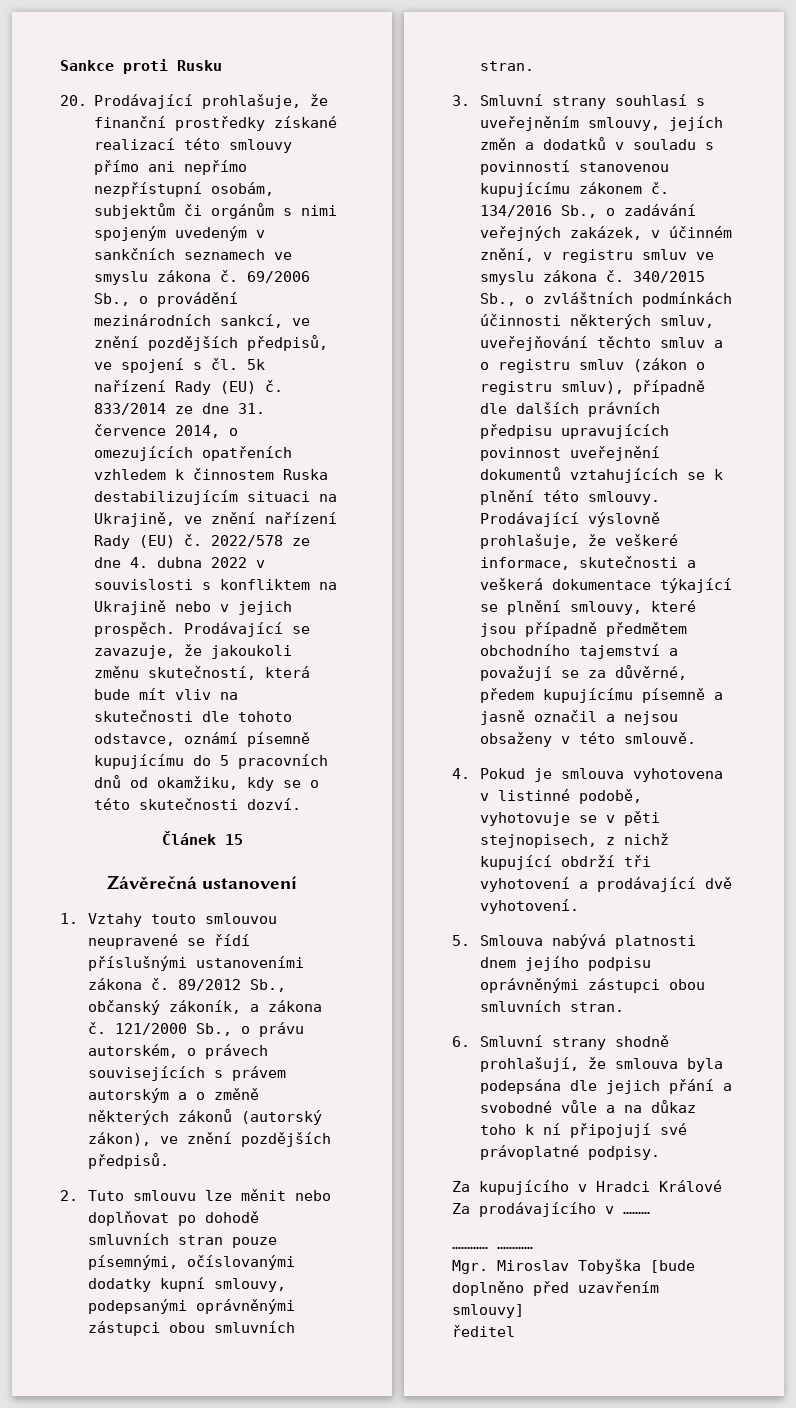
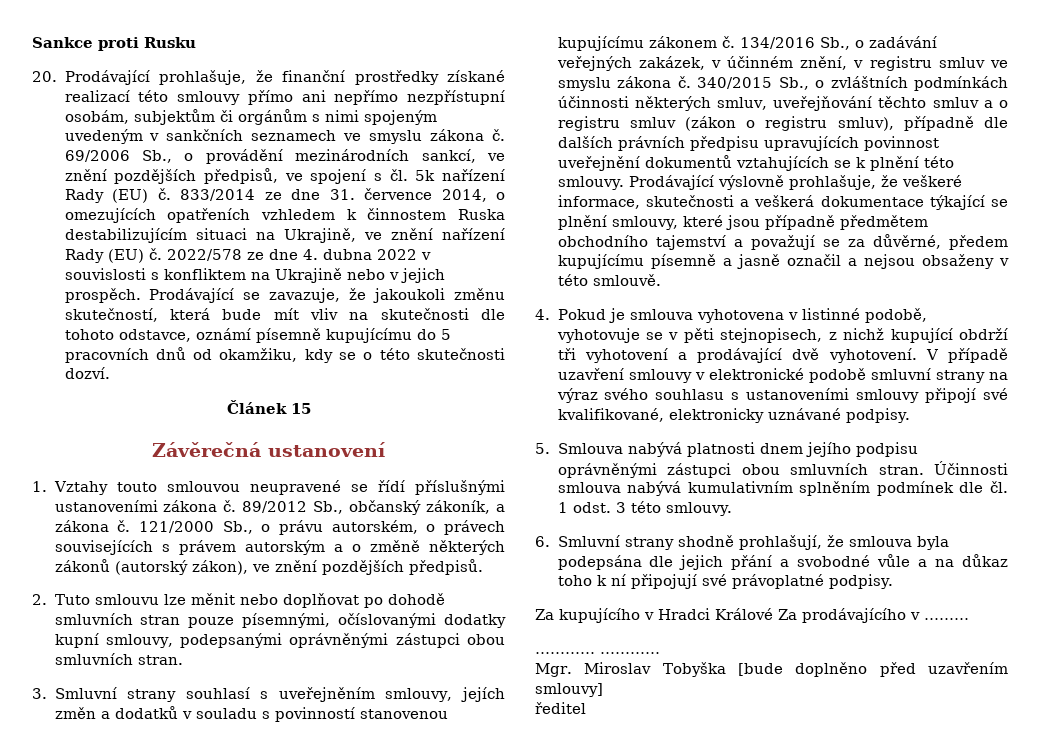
(580, 906) none -> [925,348,1008,363] [557,368,1008,383] [556,388,1008,403] [557,408,911,423] V případě uzavření smlouvy v elektronické podobě smluvní strany na výraz svého souhlasu s ustanoveními smlouvy připojí své kvalifikované, elektronicky uznávané podpisy.
(625, 1007) none -> [934,461,1008,475] [557,481,1008,496] [557,501,733,516] Účinnosti smlouva nabývá kumulativním splněním podmínek dle čl. 1 odst. 3 této smlouvy.

